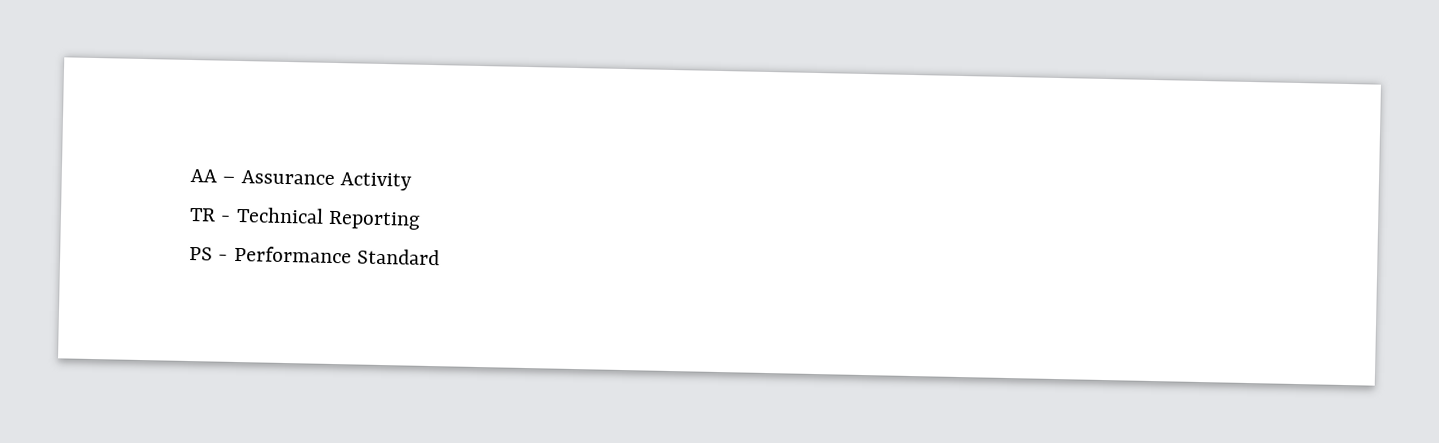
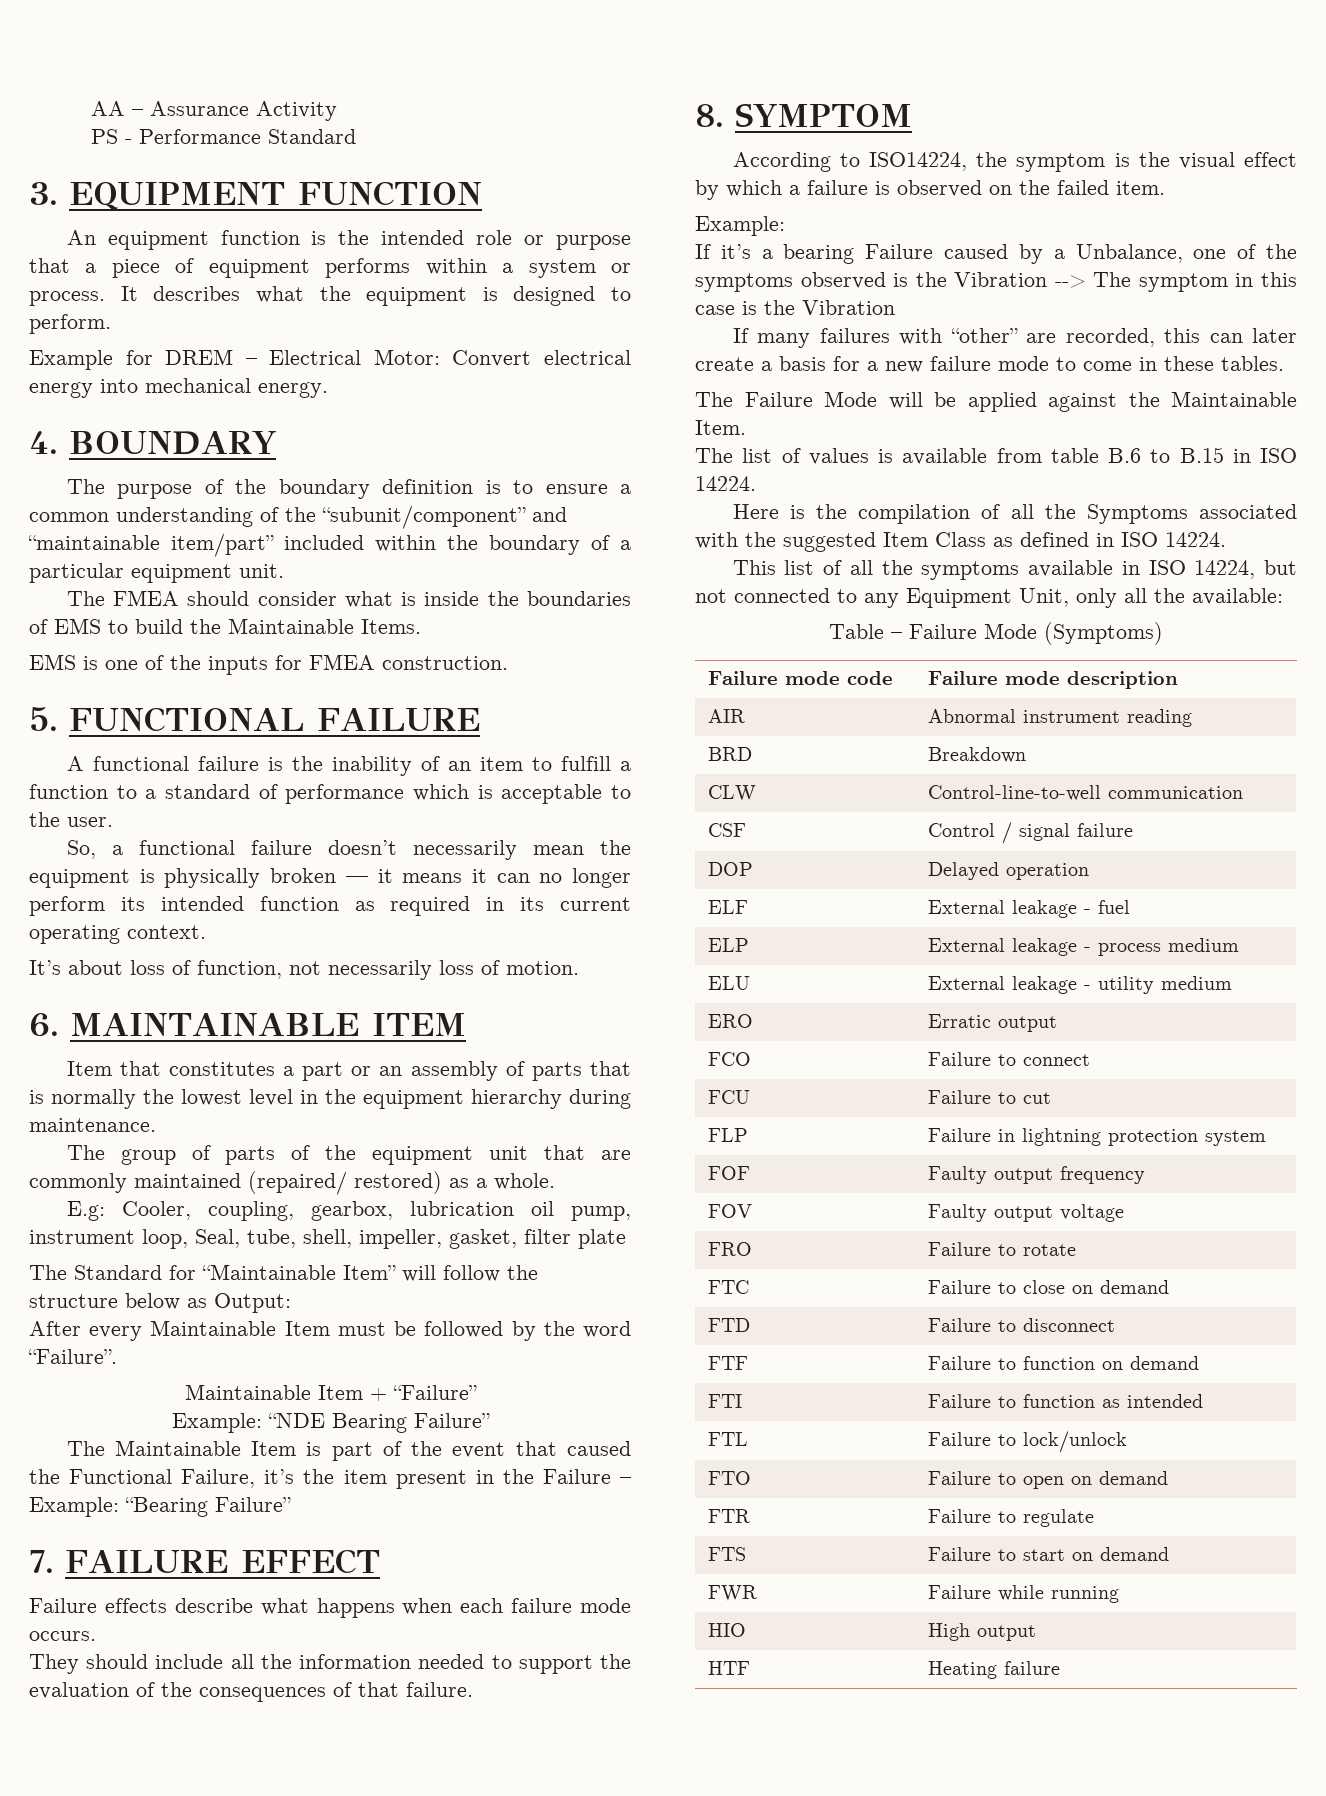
[189,206,421,230] // TR - Technical Reporting -> (337, 111) none
(440, 257) none -> [29,181,482,211] [66,230,631,250] [29,258,632,278] [29,286,631,306] [29,314,111,334] [29,349,631,370] [29,378,328,398] [29,431,276,455] [66,479,631,499] [29,505,567,529] [28,533,631,557] [29,563,284,583] [66,590,631,608] [29,618,421,634] [29,654,508,675] [29,707,480,732] [66,756,631,776] [29,784,631,804] [29,812,113,827] [66,840,631,860] [29,868,631,888] [29,896,631,916] [29,925,206,944] [29,960,579,980] [29,1013,466,1037] [66,1061,632,1081] [29,1089,631,1109] [29,1118,156,1132] [66,1145,631,1165] [29,1171,555,1195] [66,1201,631,1221] [29,1229,626,1249] [29,1264,538,1282] [29,1293,291,1313] [29,1320,631,1341] [28,1349,117,1364] [184,1384,477,1401] [171,1413,490,1433] [66,1440,631,1461] [29,1469,632,1489] [29,1497,291,1517] [29,1549,380,1574] [29,1598,631,1618] [29,1631,96,1641] [29,1654,631,1674] [29,1682,473,1702] [695,103,912,127] [732,152,1297,172] [695,180,1165,200] [695,216,785,236] [695,244,1297,264] [695,272,1297,292] [695,300,895,315] [732,328,1297,348] [695,356,1284,373] [695,391,1297,412] [695,420,746,435] [695,447,1297,465] [695,476,756,491] [732,504,1297,524] [695,532,1226,552] [732,560,1297,580] [695,588,1283,608] [829,622,1163,645] [707,671,893,685] [927,671,1178,689] [707,709,745,723] [927,709,1192,727] [707,747,752,761] [927,747,1026,763] [707,785,756,802] [927,785,1243,801] [707,823,746,837] [927,822,1133,844] [707,862,753,876] [927,862,1089,880] [707,900,748,914] [927,900,1130,918] [707,938,749,952] [927,938,1239,956] [707,976,750,990] [927,976,1232,994] [707,1014,753,1028] [927,1014,1057,1032] [707,1052,751,1066] [927,1052,1090,1066] [707,1090,750,1104] [927,1090,1051,1104] [707,1128,748,1142] [927,1128,1266,1146] [707,1166,750,1180] [927,1166,1145,1184] [707,1204,752,1218] [927,1204,1124,1222] [707,1242,752,1256] [927,1242,1076,1256] [707,1280,749,1294] [927,1280,1169,1294] [707,1318,750,1332] [927,1318,1115,1332] [707,1356,748,1370] [927,1356,1199,1370] [707,1394,742,1408] [927,1394,1203,1408] [707,1432,748,1446] [927,1431,1127,1453] [707,1471,751,1485] [927,1471,1168,1489] [707,1509,750,1523] [927,1509,1094,1527] [707,1547,746,1561] [927,1547,1169,1561] [707,1585,757,1602] [927,1585,1119,1603] [707,1623,746,1637] [927,1623,1036,1641] [707,1661,750,1675] [927,1661,1060,1679] // 3. EQUIPMENT FUNCTION // An equipment function is the intended role or purpose that a piece of equipment performs within a system or process. It describes what the equipment is designed to perform. // Example for DREM – Electrical Motor: Convert electrical energy into mechanical energy. // 4. BOUNDARY // The purpose of the boundary definition is to ensure a common understanding of the “subunit/component” and “maintainable item/part” included within the boundary of a particular equipment unit. // The FMEA should consider what is inside the boundaries of EMS to build the Maintainable Items. // EMS is one of the inputs for FMEA construction. // 5. FUNCTIONAL FAILURE // A functional failure is the inability of an item to fulfill a function to a standard of performance which is acceptable to the user. // So, a functional failure doesn’t necessarily mean the equipment is physically broken — it means it can no longer perform its intended function as required in its current operating context. // It’s about loss of function, not necessarily loss of motion. // 6. MAINTAINABLE ITEM // Item that constitutes a part or an assembly of parts that is normally the lowest level in the equipment hierarchy during maintenance. // The group of parts of the equipment unit that are commonly maintained (repaired/ restored) as a whole. // E.g: Cooler, coupling, gearbox, lubrication oil pump, instrument loop, Seal, tube, shell, impeller, gasket, filter plate // The Standard for “Maintainable Item” will follow the structure below as Output: // After every Maintainable Item must be followed by the word “Failure”. // Maintainable Item + “Failure” // Example: “NDE Bearing Failure” // The Maintainable Item is part of the event that caused the Functional Failure, it’s the item present in the Failure – Example: “Bearing Failure” // 7. FAILURE EFFECT // Failure effects describe what happens when each failure mode occurs. // They should include all the information needed to support the evaluation of the consequences of that failure. // 8. SYMPTOM // According to ISO14224, the symptom is the visual effect by which a failure is observed on the failed item. // Example: // If it’s a bearing Failure caused by a Unbalance, one of the symptoms observed is the Vibration --> The symptom in this case is the Vibration // If many failures with “other” are recorded, this can later create a basis for a new failure mode to come in these tables. // The Failure Mode will be applied against the Maintainable Item. // The list of values is available from table B.6 to B.15 in ISO 14224. // Here is the compilation of all the Symptoms associated with the suggested Item Class as defined in ISO 14224. // This list of all the symptoms available in ISO 14224, but not connected to any Equipment Unit, only all the available: // Table – Failure Mode (Symptoms) // Failure mode code | Failure mode description // AIR | Abnormal instrument reading // BRD | Breakdown // CLW | Control-line-to-well communication // CSF | Control / signal failure // DOP | Delayed operation // ELF | External leakage - fuel // ELP | External leakage - process medium // ELU | External leakage - utility medium // ERO | Erratic output // FCO | Failure to connect // FCU | Failure to cut // FLP | Failure in lightning protection system // FOF | Faulty output frequency // FOV | Faulty output voltage // FRO | Failure to rotate // FTC | Failure to close on demand // FTD | Failure to disconnect // FTF | Failure to function on demand // FTI | Failure to function as intended // FTL | Failure to lock/unlock // FTO | Failure to open on demand // FTR | Failure to regulate // FTS | Failure to start on demand // FWR | Failure while running // HIO | High output // HTF | Heating failure

